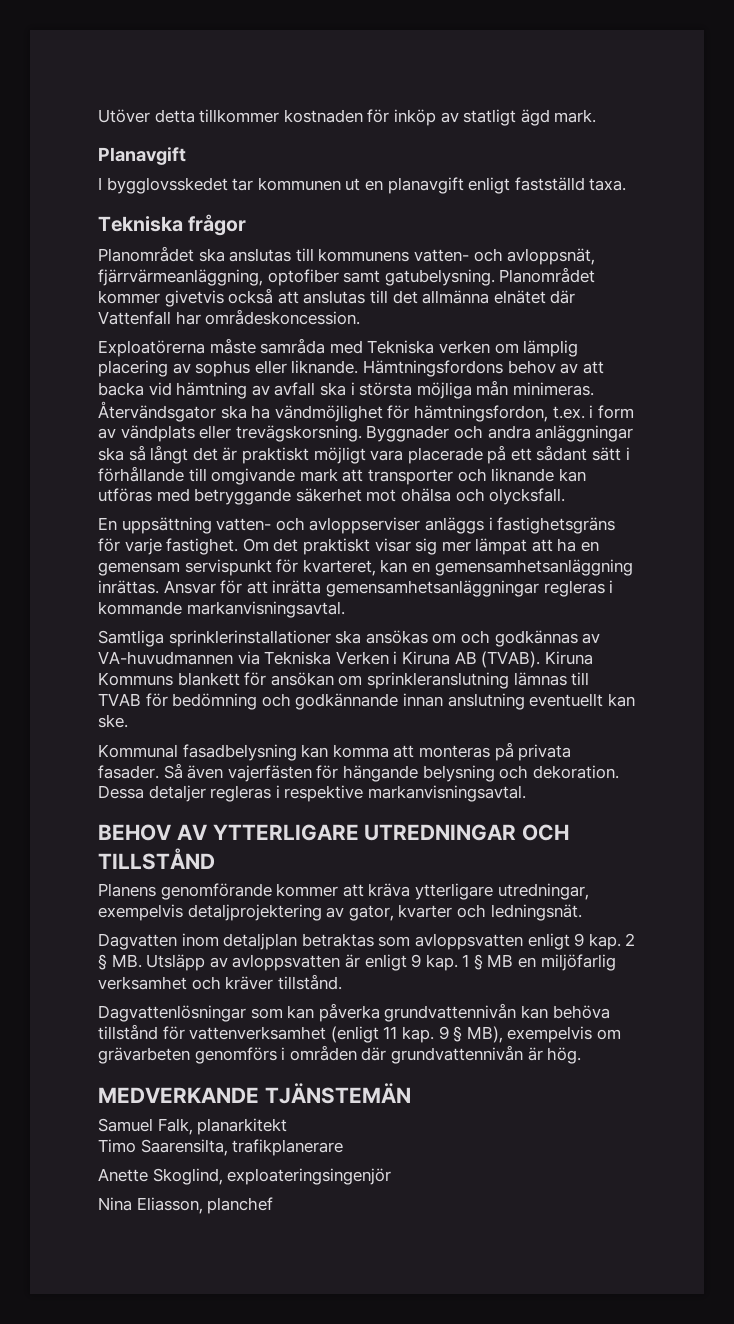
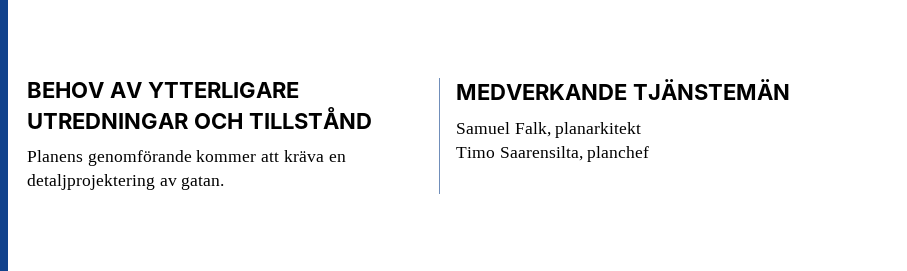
[98,109,597,126] [98,147,186,165] [98,177,627,194] [98,214,247,236] [98,246,596,265] [98,267,596,286] [98,288,576,307] [98,309,361,325] [98,338,579,357] [98,360,604,377] [98,380,594,399] [98,401,634,422] [98,425,634,442] [98,445,630,464] [98,466,586,485] [98,488,566,505] [98,517,616,534] [98,538,600,555] [98,559,633,576] [98,580,614,597] [98,601,345,618] [98,630,601,647] [98,651,593,668] [98,672,590,689] [98,693,635,710] [98,714,128,728] [98,742,572,761] [98,763,619,782] [98,785,526,802] Utöver detta tillkommer kostnaden för inköp av statligt ägd mark. // Planavgift // I bygglovsskedet tar kommunen ut en planavgift enligt fastställd taxa. // Tekniska frågor // Planområdet ska anslutas till kommunens vatten- och avloppsnät, fjärrvärmeanläggning, optofiber samt gatubelysning. Planområdet kommer givetvis också att anslutas till det allmänna elnätet där Vattenfall har områdeskoncession. // Exploatörerna måste samråda med Tekniska verken om lämplig placering av sophus eller liknande. Hämtningsfordons behov av att backa vid hämtning av avfall ska i största möjliga mån minimeras. Återvändsgator ska ha vändmöjlighet för hämtningsfordon, t.ex. i form av vändplats eller trevägskorsning. Byggnader och andra anläggningar ska så långt det är praktiskt möjligt vara placerade på ett sådant sätt i förhållande till omgivande mark att transporter och liknande kan utföras med betryggande säkerhet mot ohälsa och olycksfall. // En uppsättning vatten- och avloppserviser anläggs i fastighetsgräns för varje fastighet. Om det praktiskt visar sig mer lämpat att ha en gemensam servispunkt för kvarteret, kan en gemensamhetsanläggning inrättas. Ansvar för att inrätta gemensamhetsanläggningar regleras i kommande markanvisningsavtal. // Samtliga sprinklerinstallationer ska ansökas om och godkännas av VA-huvudmannen via Tekniska Verken i Kiruna AB (TVAB). Kiruna Kommuns blankett för ansökan om sprinkleranslutning lämnas till TVAB för bedömning och godkännande innan anslutning eventuellt kan ske. // Kommunal fasadbelysning kan komma att monteras på privata fasader. Så även vajerfästen för hängande belysning och dekoration. Dessa detaljer regleras i respektive markanvisningsavtal. // -> (27, 90) none
[414,883,589,900] [98,904,582,921] [98,933,636,950] [98,954,616,971] [98,974,342,990] [98,1003,610,1022] [98,1024,621,1043] [98,1045,582,1064] ytterligare utredningar, exempelvis detaljprojektering av gator, kvarter och ledningsnät. // Dagvatten inom detaljplan betraktas som avloppsvatten enligt 9 kap. 2 § MB. Utsläpp av avloppsvatten är enligt 9 kap. 1 § MB en miljöfarlig verksamhet och kräver tillstånd. // Dagvattenlösningar som kan påverka grundvattennivån kan behöva tillstånd för vattenverksamhet (enligt 11 kap. 9 § MB), exempelvis om grävarbeten genomförs i områden där grundvattennivån är hög. -> [328,154,346,162] [27,174,225,190] en detaljprojektering av gatan.
[232,1139,344,1156] [98,1168,392,1185] [98,1197,203,1214] trafikplanerare // Anette Skoglind, exploateringsingenjör // Nina Eliasson, -> (583, 153) none

